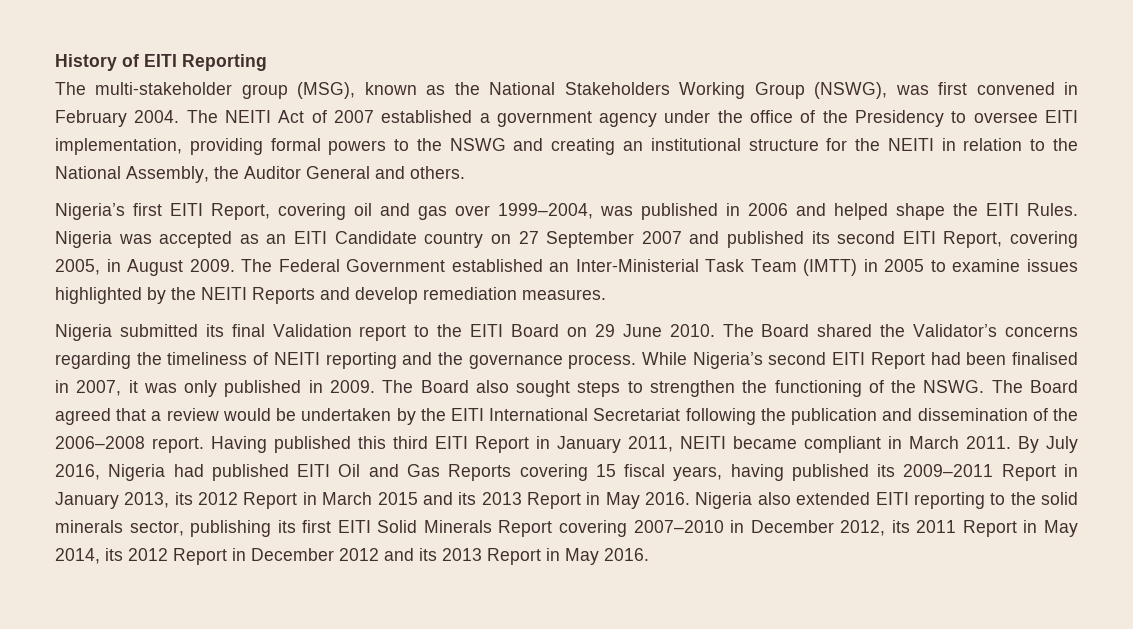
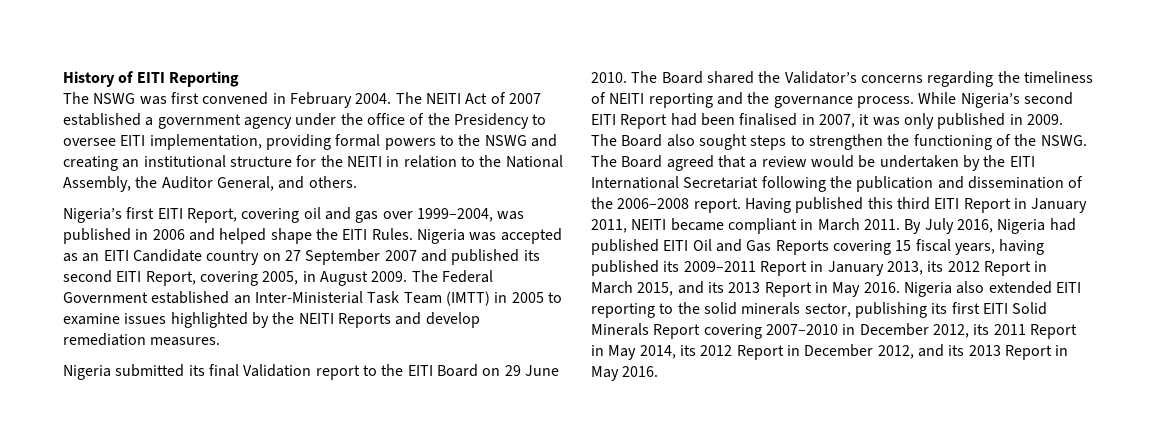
[95,82,888,99] multi-stakeholder group (MSG), known as the National Stakeholders Working Group (NSWG), -> [93,93,136,104] NSWG
[306,166,370,179] General -> [216,176,274,191] General,
[377,492,418,505] 2015 -> [637,282,674,296] 2015,
[339,548,379,561] 2012 -> [877,345,914,359] 2012,

